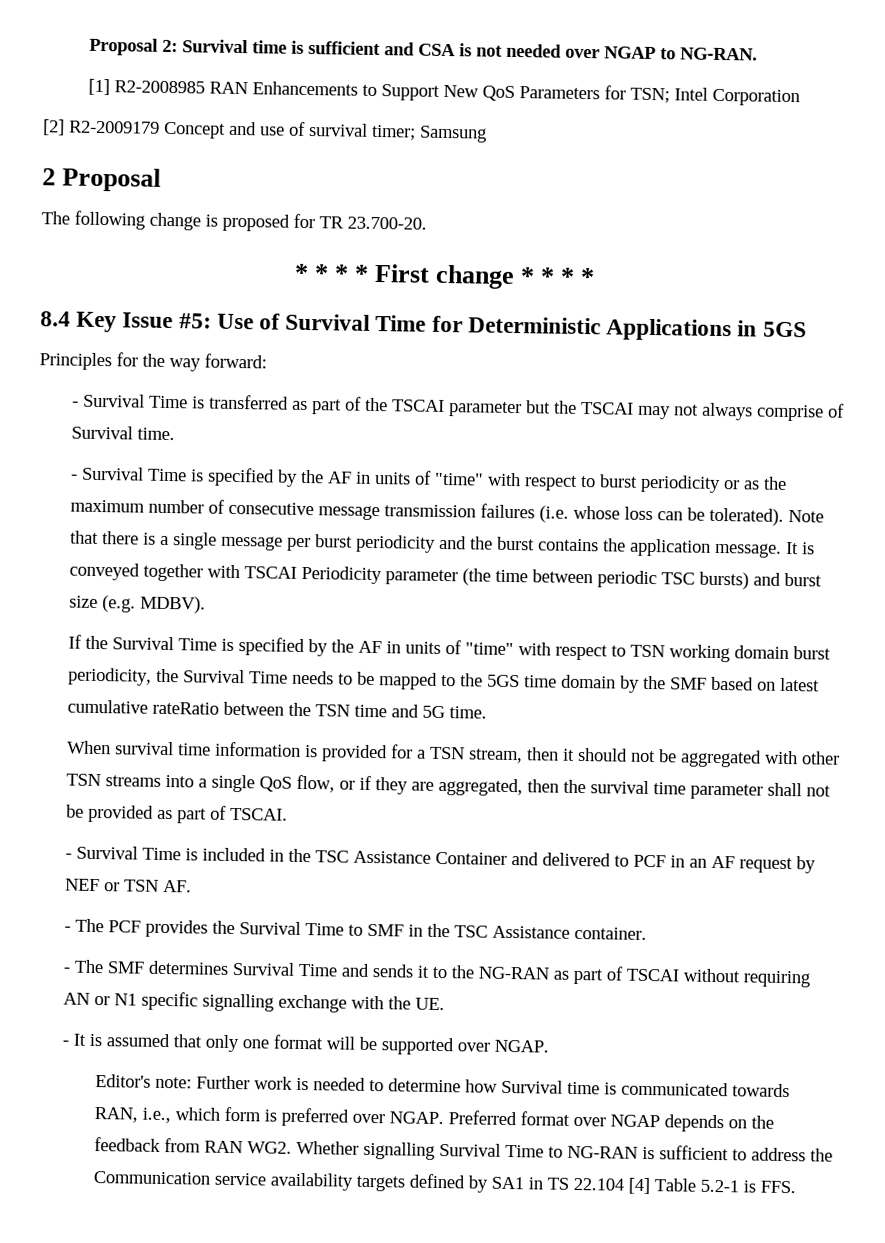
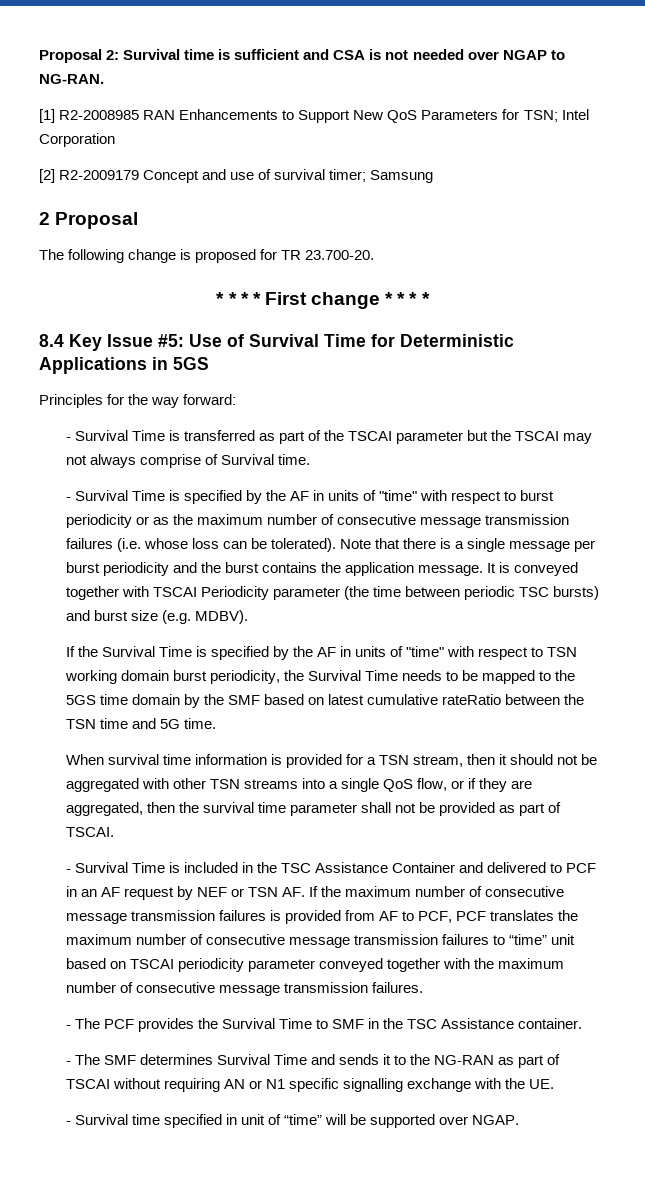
(193, 886) none -> [308,886,565,897] [65,910,579,924] [65,934,575,948] [65,958,564,972] [65,982,423,996] If the maximum number of consecutive message transmission failures is provided from AF to PCF, PCF translates the maximum number of consecutive message transmission failures to “time” unit based on TSCAI periodicity parameter conveyed together with the maximum number of consecutive message transmission failures.
[73,1033,324,1053] It is assumed that only one format -> [74,1114,322,1128] Survival time specified in unit of “time”
[95,1074,791,1098] [94,1106,775,1133] [94,1137,834,1162] [93,1171,797,1195] // Editor's note: Further work is needed to determine how Survival time is communicated towards RAN, i.e., which form is preferred over NGAP. Preferred format over NGAP depends on the feedback from RAN WG2. Whether signalling Survival Time to NG-RAN is sufficient to address the Communication service availability targets defined by SA1 in TS 22.104 [4] Table 5.2-1 is FFS. -> (520, 1120) none

